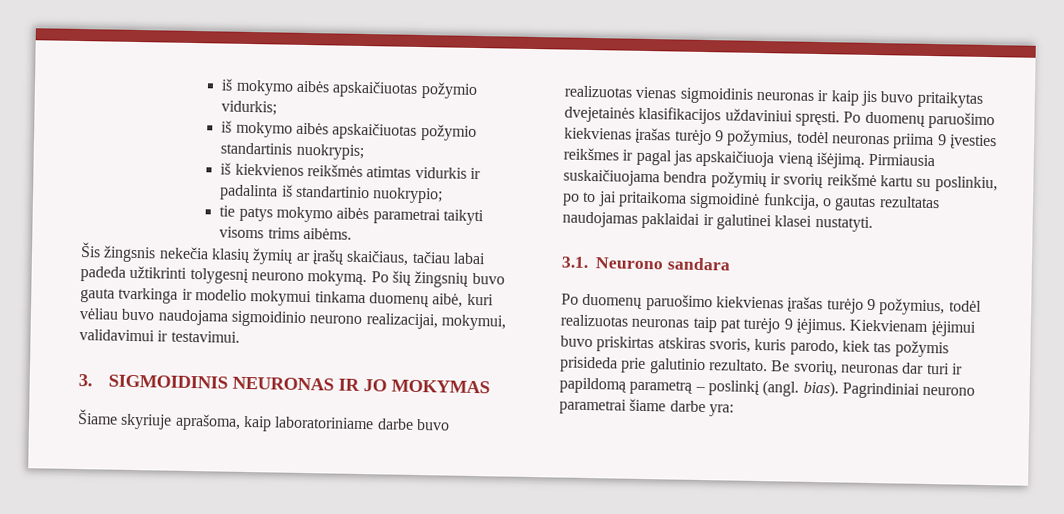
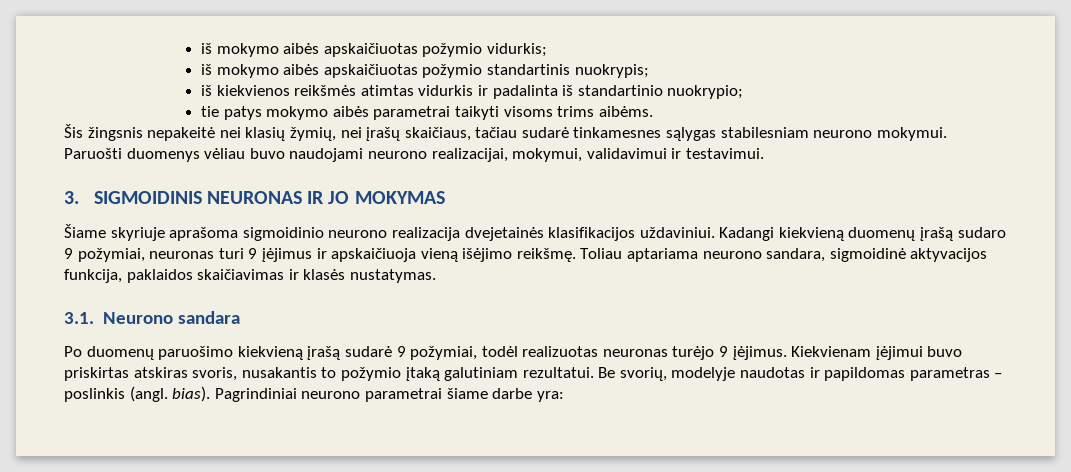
[158,246,486,266] [80,265,505,288] [80,287,494,308] [79,308,306,328] nekečia klasių žymių ar įrašų skaičiaus, tačiau labai padeda užtikrinti tolygesnį neurono mokymą. Po šių žingsnių buvo gauta tvarkinga ir modelio mokymui tinkama duomenų aibė, kuri vėliau buvo naudojama sigmoidinio -> [147,127,947,141] [64,148,364,162] nepakeitė nei klasių žymių, nei įrašų skaičiaus, tačiau sudarė tinkamesnes sąlygas stabilesniam neurono mokymui. Paruošti duomenys vėliau buvo naudojami
[174,413,450,432] [564,85,983,108] [564,106,995,130] [564,127,997,150] [563,147,936,169] [563,168,998,193] [562,191,940,212] [562,211,873,232] aprašoma, kaip laboratoriniame darbe buvo realizuotas vienas sigmoidinis neuronas ir kaip jis buvo pritaikytas dvejetainės klasifikacijos uždaviniui spręsti. Po duomenų paruošimo kiekvienas įrašas turėjo 9 požymius, todėl neuronas priima 9 įvesties reikšmes ir pagal jas apskaičiuoja vieną išėjimą. Pirmiausia suskaičiuojama bendra požymių ir svorių reikšmė kartu su poslinkiu, po to jai pritaikoma sigmoidinė funkcija, o gautas rezultatas naudojamas paklaidai ir galutinei klasei nustatyti. -> [169,227,1006,241] [64,248,988,262] [64,269,436,283] aprašoma sigmoidinio neurono realizacija dvejetainės klasifikacijos uždaviniui. Kadangi kiekvieną duomenų įrašą sudaro 9 požymiai, neuronas turi 9 įėjimus ir apskaičiuoja vieną išėjimo reikšmę. Toliau aptariama neurono sandara, sigmoidinė aktyvacijos funkcija, paklaidos skaičiavimas ir klasės nustatymas.
[715,296,946,316] kiekvienas įrašas turėjo 9 požymius, -> [237,346,478,360] kiekvieną įrašą sudarė 9 požymiai,
[692,316,741,333] taip pat -> (668, 353) none
[754,338,949,358] [559,356,963,376] [559,377,760,397] kuris parodo, kiek tas požymis prisideda prie galutinio rezultato. Be svorių, neuronas dar turi ir papildomą parametrą – poslinkį -> [241,367,1003,381] [64,388,125,402] nusakantis to požymio įtaką galutiniam rezultatui. Be svorių, modelyje naudotas ir papildomas parametras – poslinkis

